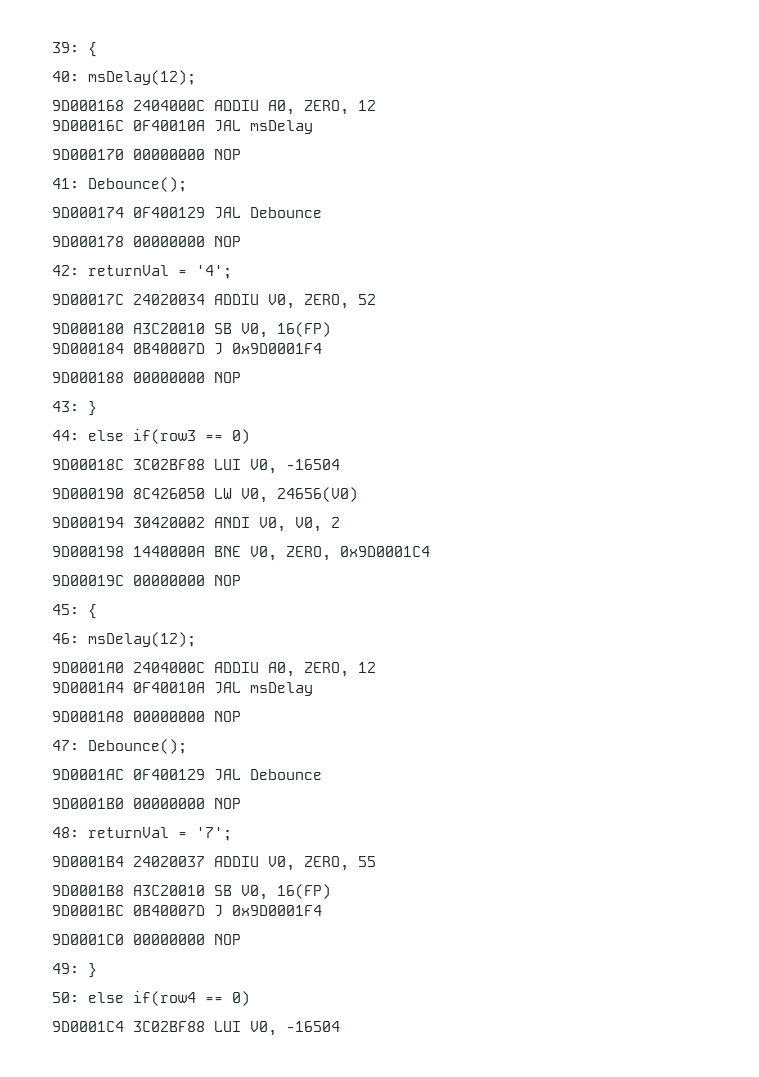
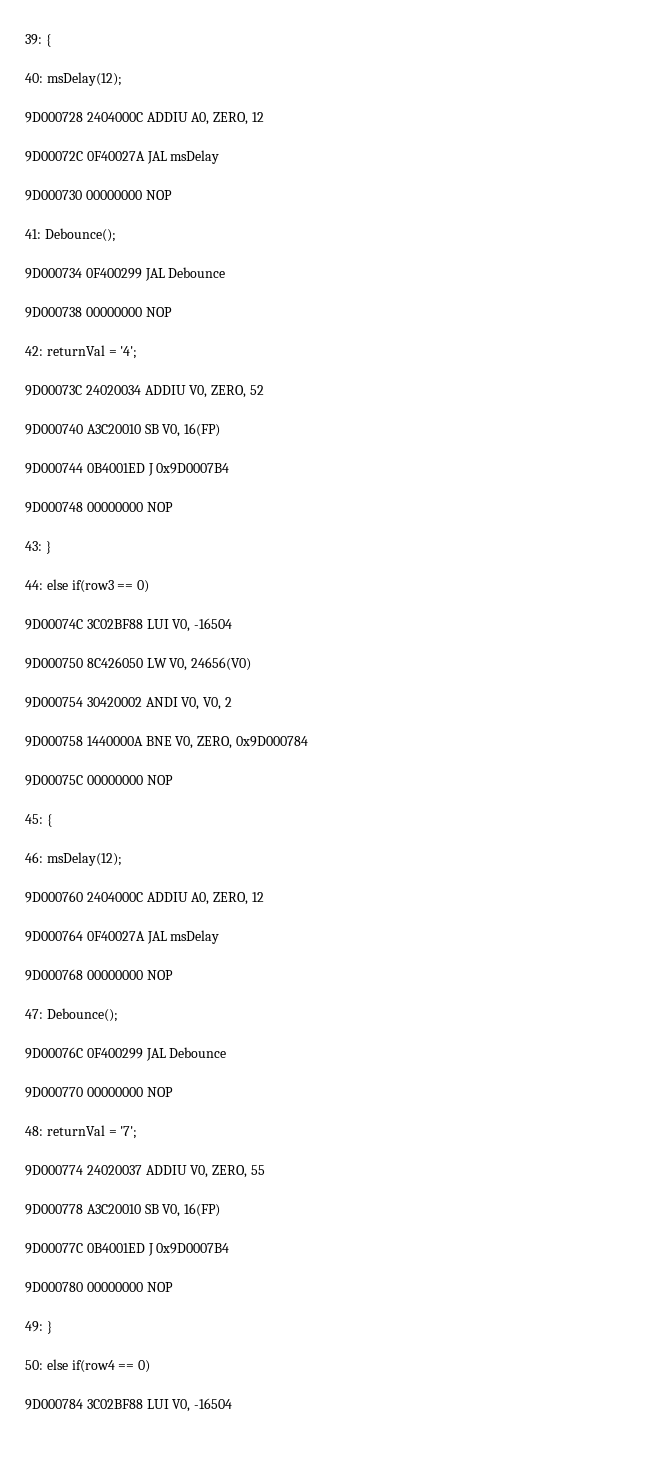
[52,100,376,115] [52,120,313,134] [52,149,124,160] 9D000168 2404000C ADDIU A0, ZERO, 12 // 9D00016C 0F40010A JAL msDelay // 9D000170 -> [25,112,264,125] [25,150,220,164] [25,190,82,201] 9D000728 2404000C ADDIU A0, ZERO, 12 // 9D00072C 0F40027A JAL msDelay // 9D000730
[52,207,322,219] [52,236,124,247] 9D000174 0F400129 JAL Debounce // 9D000178 -> [25,267,226,281] [25,307,82,318] 9D000734 0F400299 JAL Debounce // 9D000738
[52,294,124,305] 9D00017C -> [25,385,82,396] 9D00073C
[52,322,331,338] [52,343,322,355] [52,372,124,383] 9D000180 A3C20010 SB V0, 16(FP) // 9D000184 0B40007D J 0x9D0001F4 // 9D000188 -> [25,423,221,437] [25,463,230,476] [25,502,83,513] 9D000740 A3C20010 SB V0, 16(FP) // 9D000744 0B4001ED J 0x9D0007B4 // 9D000748
[52,459,124,470] 9D00018C -> [25,619,83,630] 9D00074C
[52,488,124,499] 9D000190 -> [25,658,83,669] 9D000750
[52,517,124,528] 9D000194 -> [25,697,83,708] 9D000754
[52,546,124,557] 9D000198 -> [25,736,83,747] 9D000758
[340,546,430,557] [52,575,124,586] 0x9D0001C4 // 9D00019C -> [235,736,308,747] [25,775,83,786] 0x9D000784 // 9D00075C
[52,662,376,677] [52,682,313,696] [52,711,124,722] 9D0001A0 2404000C ADDIU A0, ZERO, 12 // 9D0001A4 0F40010A JAL msDelay // 9D0001A8 -> [25,891,264,905] [25,930,220,944] [25,969,83,981] 9D000760 2404000C ADDIU A0, ZERO, 12 // 9D000764 0F40027A JAL msDelay // 9D000768
[52,769,322,781] [52,798,124,809] 9D0001AC 0F400129 JAL Debounce // 9D0001B0 -> [25,1047,227,1061] [25,1087,83,1098] 9D00076C 0F400299 JAL Debounce // 9D000770
[52,856,124,867] 9D0001B4 -> [25,1165,83,1176] 9D000774
[52,884,331,900] [52,905,322,917] [52,934,124,945] 9D0001B8 A3C20010 SB V0, 16(FP) // 9D0001BC 0B40007D J 0x9D0001F4 // 9D0001C0 -> [25,1203,221,1217] [25,1243,230,1256] [25,1282,83,1293] 9D000778 A3C20010 SB V0, 16(FP) // 9D00077C 0B4001ED J 0x9D0007B4 // 9D000780
[52,1021,124,1032] 9D0001C4 -> [25,1399,83,1410] 9D000784

